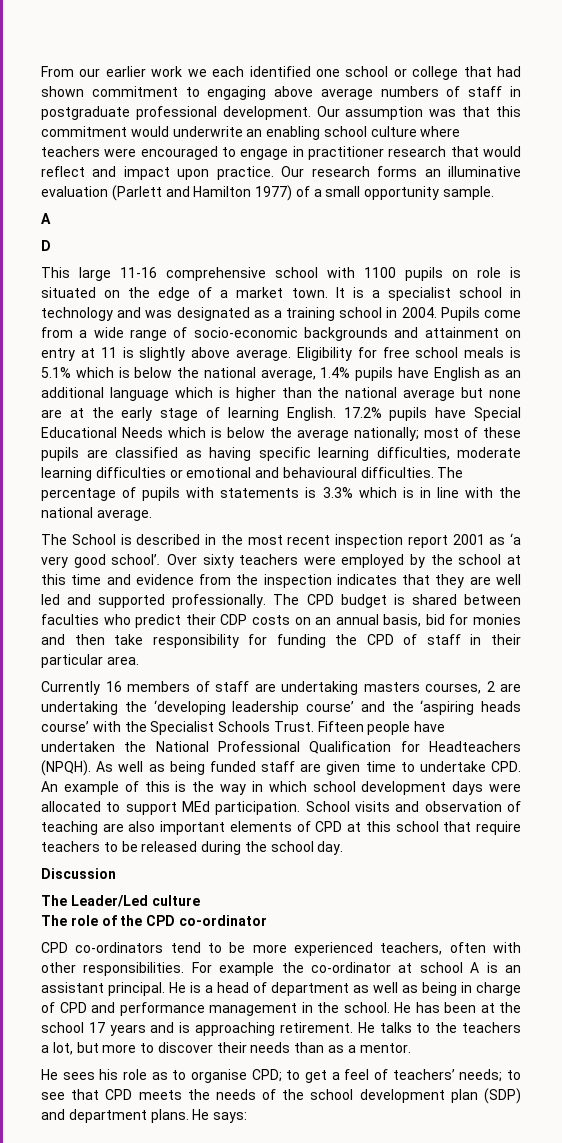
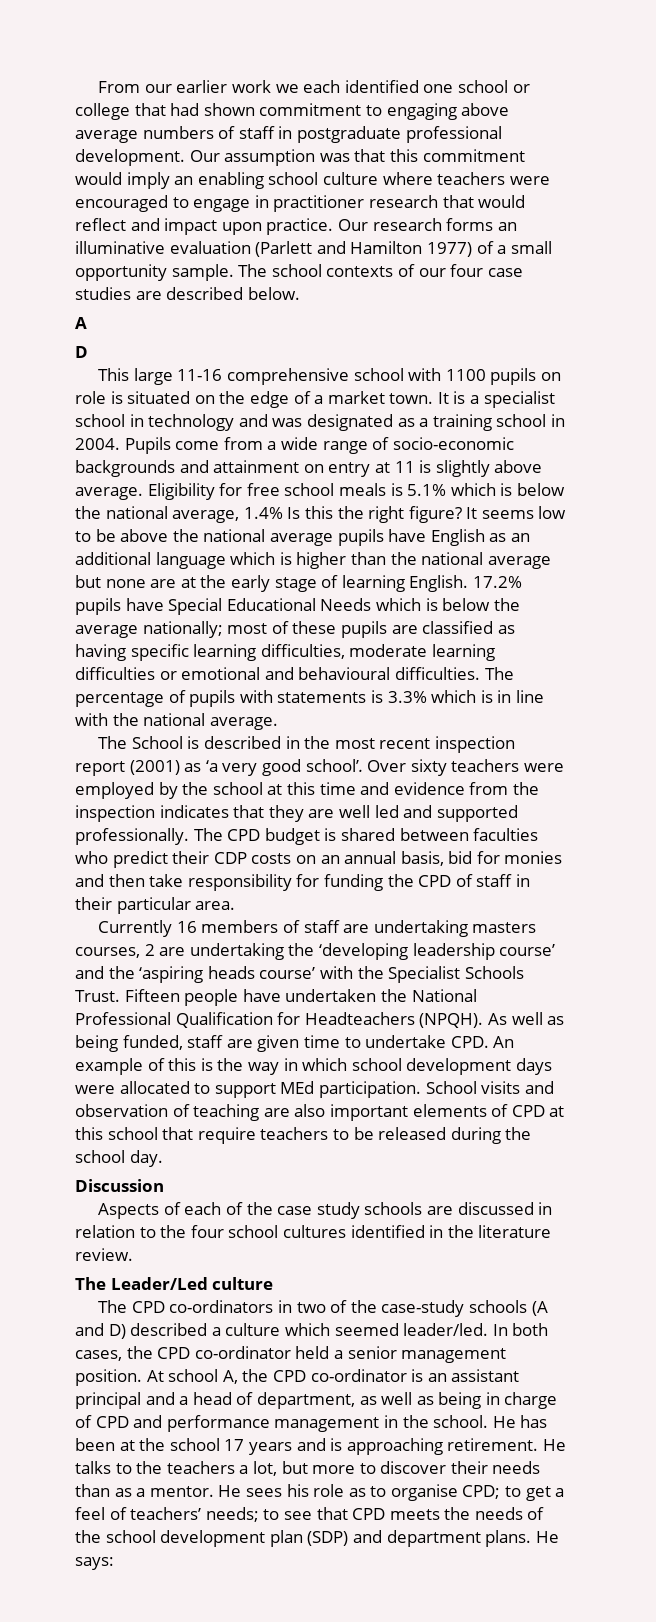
[172,126,243,137] underwrite -> [126,172,170,189] imply
(495, 193) none -> [238,264,523,277] [75,287,300,300] The school contexts of our four case studies are described below.
(351, 372) none -> [287,506,567,523] [75,529,333,546] Is this the right figure? It seems low to be above the national average
[452,534,485,545] 2001 -> [129,760,180,775] (2001)
[209,761,256,772] funded -> [122,1035,183,1050] funded,
[41,895,200,907] [41,915,267,926] [41,942,521,956] [41,962,521,976] [41,982,201,996] The Leader/Led culture // The role of the CPD co-ordinator // CPD co-ordinators tend to be more experienced teachers, often with other responsibilities. For example the co-ordinator at school A is an assistant principal. He is -> [98,1202,553,1219] [75,1225,552,1238] [75,1248,133,1261] [75,1277,274,1290] [98,1300,548,1317] [75,1323,549,1339] [75,1346,507,1363] [75,1369,520,1386] [75,1392,175,1409] Aspects of each of the case study schools are discussed in relation to the four school cultures identified in the literature review. // The Leader/Led culture // The CPD co-ordinators in two of the case-study schools (A and D) described a culture which seemed leader/led. In both cases, the CPD co-ordinator held a senior management position. At school A, the CPD co-ordinator is an assistant principal and
[271,982,349,996] department -> [256,1392,355,1409] department,
(411, 1048) // -> (214, 1491) none

